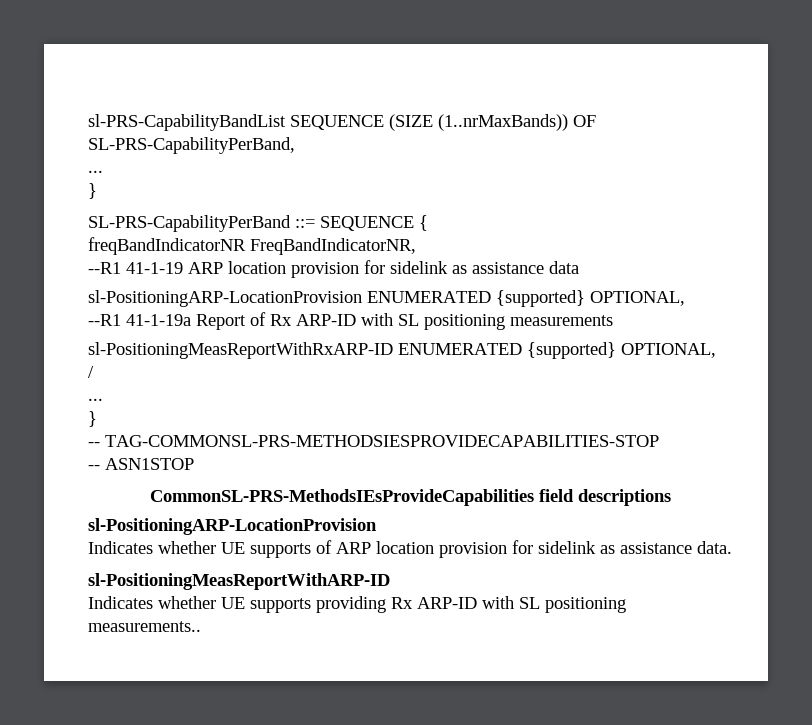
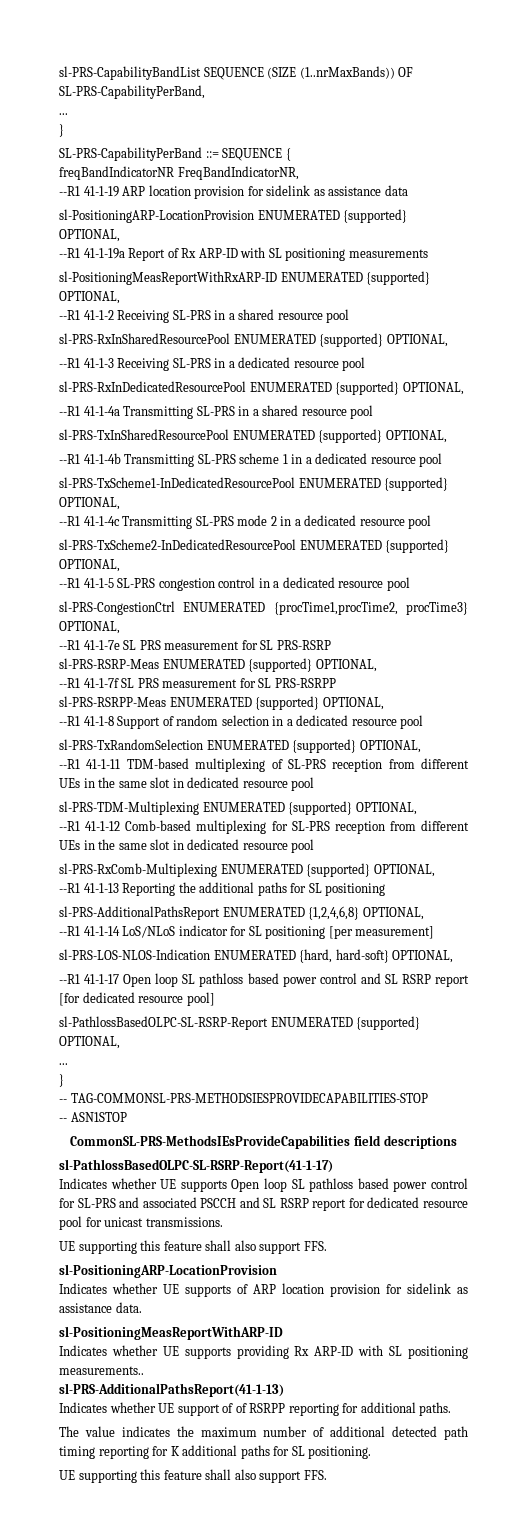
[88,366,94,378] / -> [59,309,350,323] [59,333,448,347] [59,357,366,371] [59,381,464,395] [59,405,374,419] [59,429,447,443] [59,453,443,467] [59,477,449,491] [59,497,120,510] [59,515,432,529] [59,539,450,553] [59,559,120,572] [59,577,410,591] [59,601,468,615] [59,621,120,634] [59,640,331,650] [59,658,377,672] [59,678,336,688] [59,696,384,710] [59,715,424,729] [59,739,421,753] [59,758,469,772] [59,777,315,791] [59,801,417,815] [59,820,469,834] [59,839,315,853] [59,863,435,877] [59,882,386,896] [59,906,424,920] [59,925,435,939] [59,949,454,963] [59,973,469,987] [59,992,215,1006] [59,1016,421,1030] [59,1036,120,1049] --R1 41-1-2 Receiving SL-PRS in a shared resource pool // sl-PRS-RxInSharedResourcePool ENUMERATED {supported} OPTIONAL, // --R1 41-1-3 Receiving SL-PRS in a dedicated resource pool // sl-PRS-RxInDedicatedResourcePool ENUMERATED {supported} OPTIONAL, // --R1 41-1-4a Transmitting SL-PRS in a shared resource pool // sl-PRS-TxInSharedResourcePool ENUMERATED {supported} OPTIONAL, // --R1 41-1-4b Transmitting SL-PRS scheme 1 in a dedicated resource pool // sl-PRS-TxScheme1-InDedicatedResourcePool ENUMERATED {supported} OPTIONAL, // --R1 41-1-4c Transmitting SL-PRS mode 2 in a dedicated resource pool // sl-PRS-TxScheme2-InDedicatedResourcePool ENUMERATED {supported} OPTIONAL, // --R1 41-1-5 SL-PRS congestion control in a dedicated resource pool // sl-PRS-CongestionCtrl ENUMERATED {procTime1,procTime2, procTime3} OPTIONAL, // --R1 41-1-7e SL PRS measurement for SL PRS-RSRP // sl-PRS-RSRP-Meas ENUMERATED {supported} OPTIONAL, // --R1 41-1-7f SL PRS measurement for SL PRS-RSRPP // sl-PRS-RSRPP-Meas ENUMERATED {supported} OPTIONAL, // --R1 41-1-8 Support of random selection in a dedicated resource pool // sl-PRS-TxRandomSelection ENUMERATED {supported} OPTIONAL, // --R1 41-1-11 TDM-based multiplexing of SL-PRS reception from different UEs in the same slot in dedicated resource pool // sl-PRS-TDM-Multiplexing ENUMERATED {supported} OPTIONAL, // --R1 41-1-12 Comb-based multiplexing for SL-PRS reception from different UEs in the same slot in dedicated resource pool // sl-PRS-RxComb-Multiplexing ENUMERATED {supported} OPTIONAL, // --R1 41-1-13 Reporting the additional paths for SL positioning // sl-PRS-AdditionalPathsReport ENUMERATED {1,2,4,6,8} OPTIONAL, // --R1 41-1-14 LoS/NLoS indicator for SL positioning [per measurement] // sl-PRS-LOS-NLOS-Indication ENUMERATED {hard, hard-soft} OPTIONAL, // --R1 41-1-17 Open loop SL pathloss based power control and SL RSRP report [for dedicated resource pool] // sl-PathlossBasedOLPC-SL-RSRP-Report ENUMERATED {supported} OPTIONAL,
(671, 497) none -> [59,1159,333,1173] [59,1178,468,1192] [59,1197,468,1211] [59,1216,223,1230] [59,1240,327,1254] // sl-PathlossBasedOLPC-SL-RSRP-Report(41-1-17) // Indicates whether UE supports Open loop SL pathloss based power control for SL-PRS and associated PSCCH and SL RSRP report for dedicated resource pool for unicast transmissions. // UE supporting this feature shall also support FFS.
(201, 626) none -> [59,1383,284,1397] [59,1402,452,1416] [59,1426,469,1440] [59,1445,372,1459] [59,1469,327,1483] // sl-PRS-AdditionalPathsReport(41-1-13) // Indicates whether UE support of of RSRPP reporting for additional paths. // The value indicates the maximum number of additional detected path timing reporting for K additional paths for SL positioning. // UE supporting this feature shall also support FFS.

